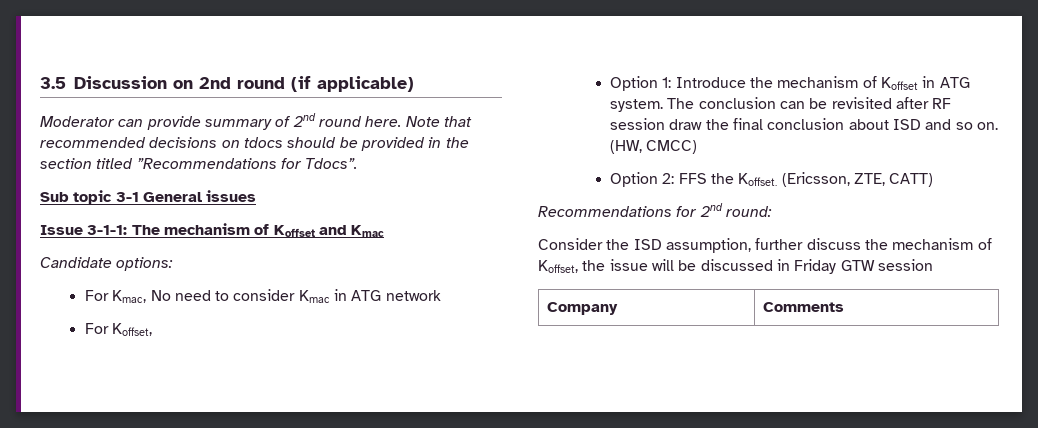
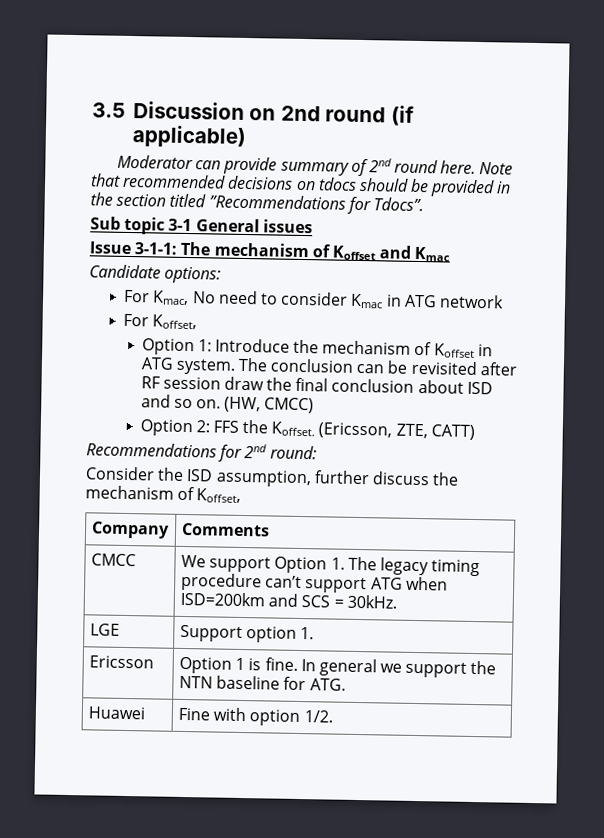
[582,259,933,274] [546,302,618,315] [762,302,844,312] the issue will be discussed in Friday GTW session // Company | Comments -> [90,521,170,539] [180,522,270,537] [90,553,136,567] [180,554,481,577] [180,572,448,594] [179,591,397,609] [89,623,120,636] [179,624,315,643] [88,655,154,669] [178,656,497,678] [178,675,346,691] [87,706,145,720] [177,707,333,727] // Company | Comments // CMCC | We support Option 1. The legacy timing procedure can’t support ATG when ISD=200km and SCS = 30kHz. // LGE | Support option 1. // Ericsson | Option 1 is fine. In general we support the NTN baseline for ATG. // Huawei | Fine with option 1/2.

